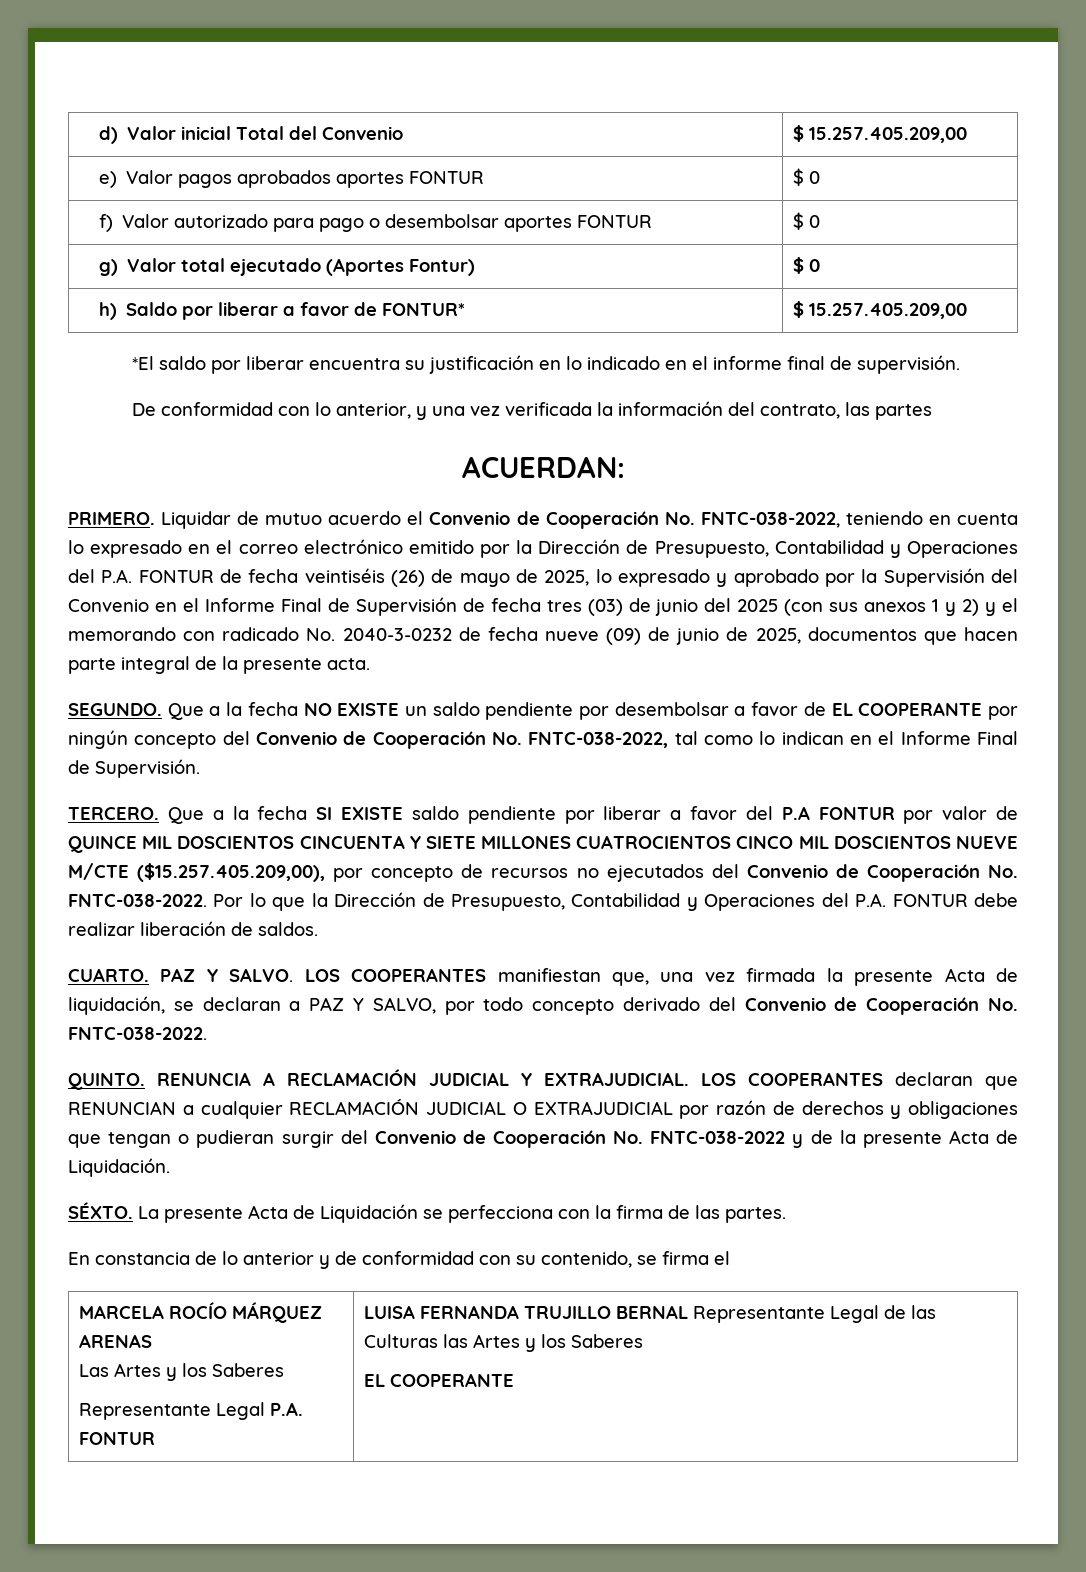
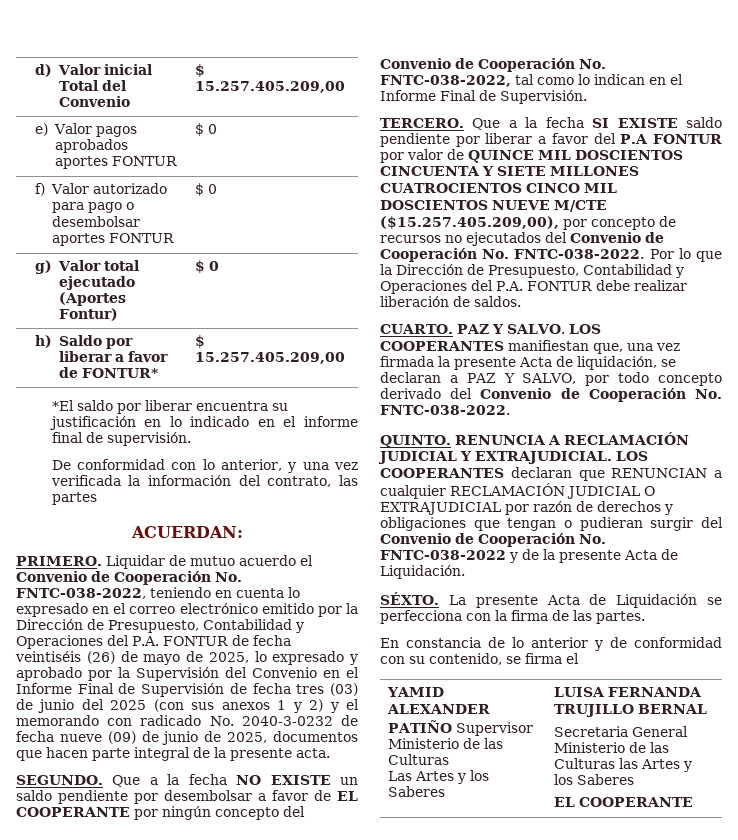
[79,1302,323,1323] [79,1334,153,1348] MARCELA ROCÍO MÁRQUEZ ARENAS -> [387,687,445,697] [387,704,491,714] [388,720,534,736] [388,738,504,749] [388,754,450,765] YAMID ALEXANDER PATIÑO Supervisor Ministerio de las Culturas
[79,1402,304,1420] [79,1432,156,1445] // Representante Legal P.A. FONTUR -> (446, 791) none
[693,1305,880,1323] Representante Legal -> [554,726,689,737] [554,742,626,753] // Secretaria General Ministerio

